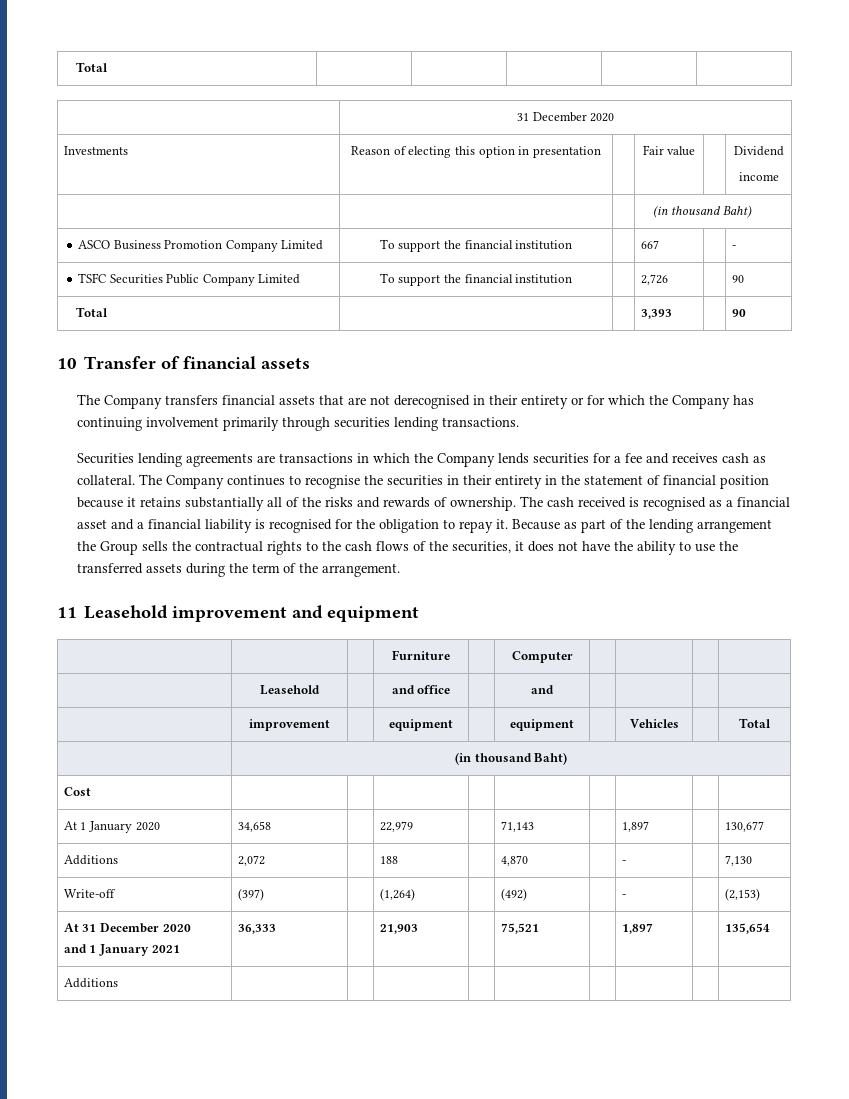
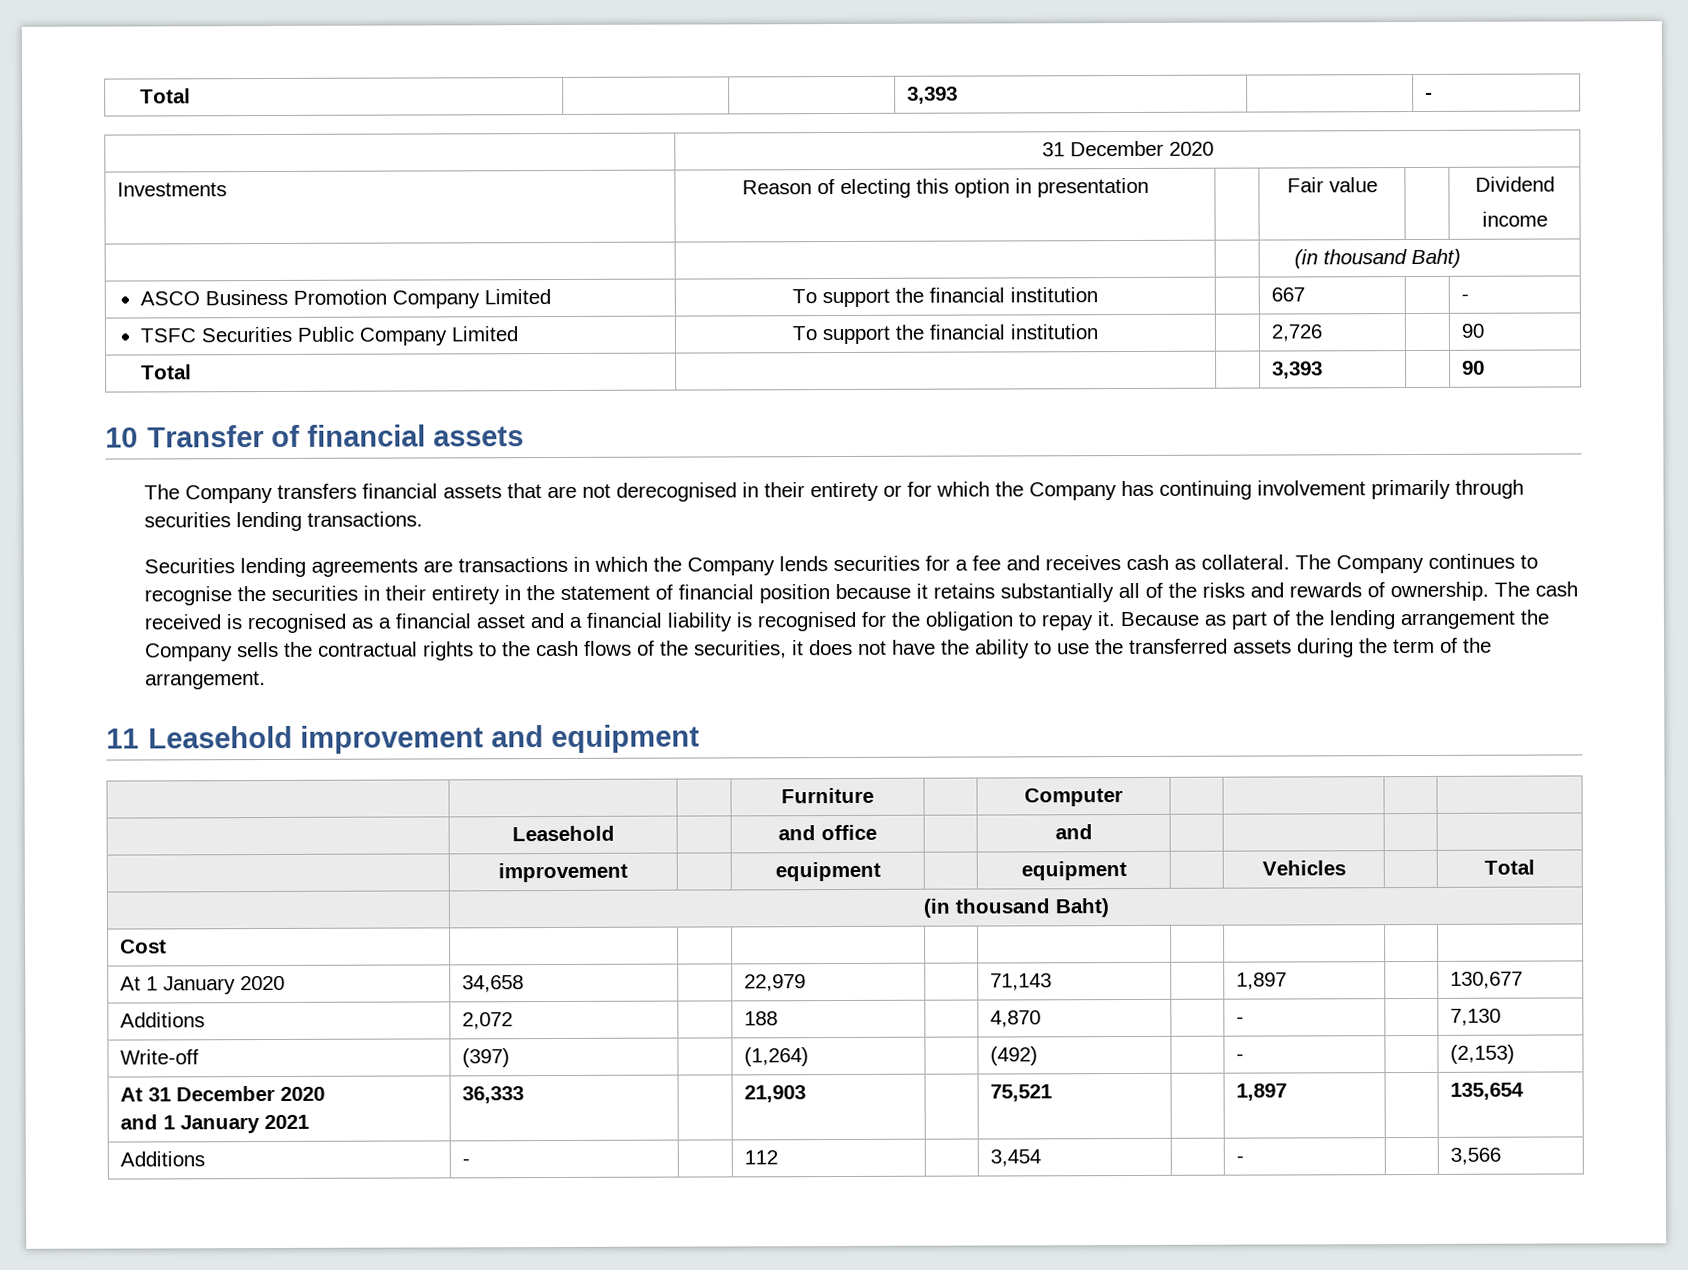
[75,62,108,72] Total | | | | | -> [140,88,192,104] [907,86,959,104] [1425,92,1434,99] Total | | | 3,393 | | -
[99,541,138,555] Group -> [144,643,233,662] Company
(118, 983) | | | | | | | | -> [462,1158,471,1166] [744,1150,779,1165] [990,1149,1042,1167] [1236,1155,1245,1163] [1450,1147,1502,1165] - | | 112 | | 3,454 | | - | | 3,566

